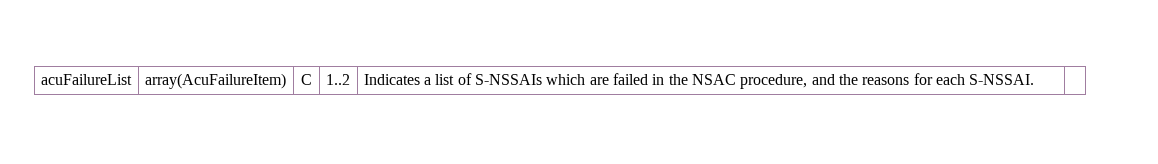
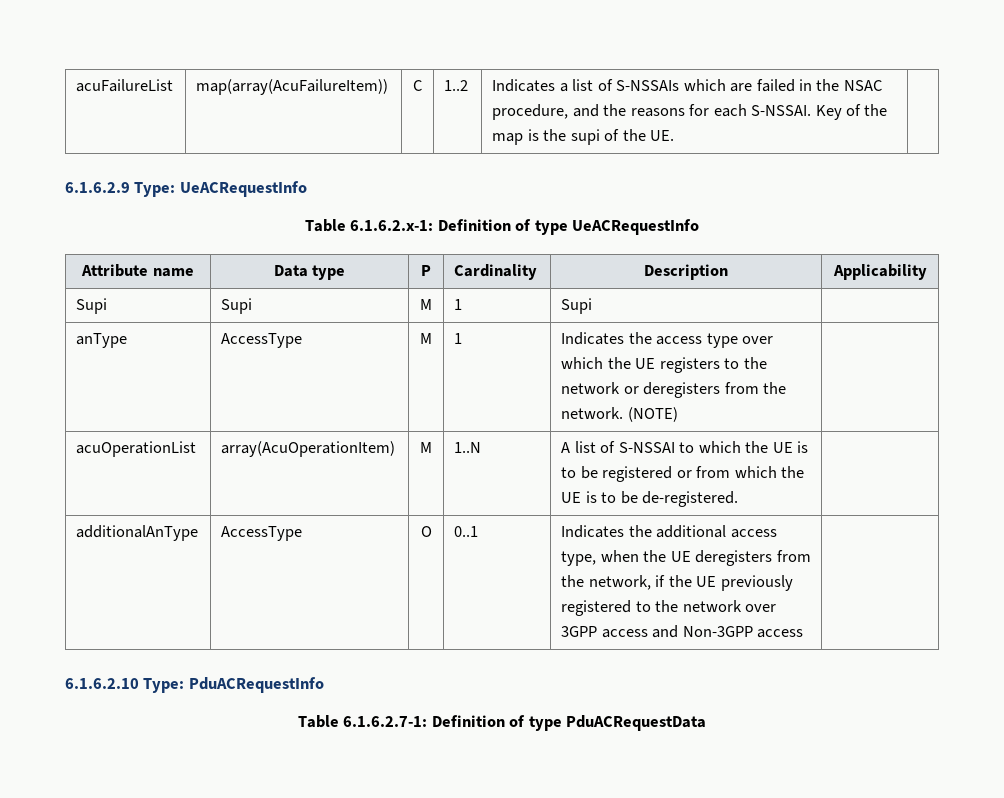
[144,73,286,89] array(AcuFailureItem) -> [196,79,389,95] map(array(AcuFailureItem))
(1035, 79) | -> [815,104,888,120] [492,129,675,145] [65,181,307,197] [304,219,700,235] [81,264,194,277] [273,265,346,280] [421,265,431,276] [454,264,538,280] [644,264,728,280] [832,264,927,280] [76,298,108,314] [221,298,253,314] [420,299,432,310] [454,299,463,310] [561,298,593,314] [76,333,128,348] [221,333,303,348] [420,333,432,344] [454,333,463,344] [561,332,774,348] [561,357,767,373] [561,382,787,398] [561,407,678,422] [76,441,197,457] [221,441,396,457] [420,442,432,453] [454,442,482,453] [561,441,808,453] [561,466,805,482] [561,491,739,507] [76,525,199,541] [221,526,303,541] [420,526,432,537] [454,526,479,537] [561,525,777,538] [561,550,811,566] [561,575,793,591] [561,600,777,616] [561,625,804,638] [65,677,324,693] [297,715,707,731] Key of the map is the supi of the UE. | // 6.1.6.2.9 Type: UeACRequestInfo // Table 6.1.6.2.x-1: Definition of type UeACRequestInfo // Attribute name | Data type | P | Cardinality | Description | Applicability // Supi | Supi | M | 1 | Supi | // anType | AccessType | M | 1 | Indicates the access type over which the UE registers to the network or deregisters from the network. (NOTE) | // acuOperationList | array(AcuOperationItem) | M | 1..N | A list of S-NSSAI to which the UE is to be registered or from which the UE is to be de-registered. | // additionalAnType | AccessType | O | 0..1 | Indicates the additional access type, when the UE deregisters from the network, if the UE previously registered to the network over 3GPP access and Non-3GPP access | // 6.1.6.2.10 Type: PduACRequestInfo // Table 6.1.6.2.7-1: Definition of type PduACRequestData

